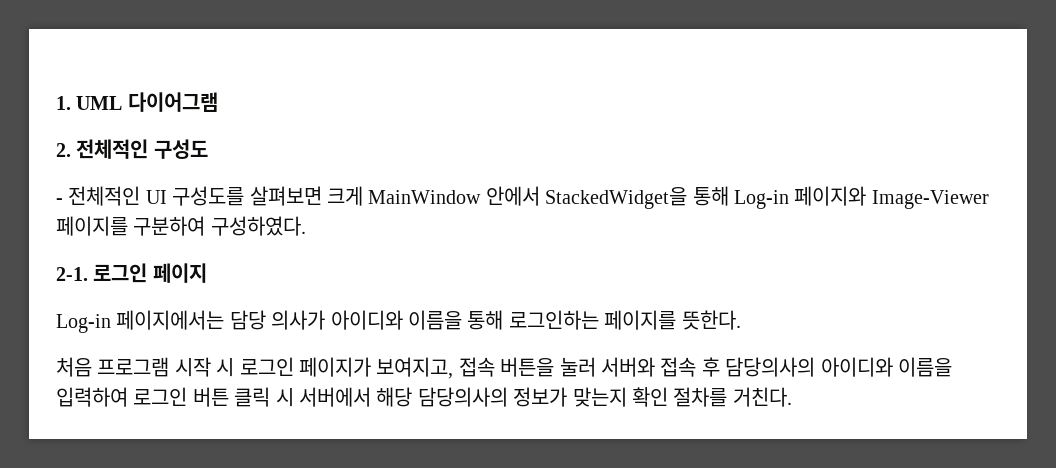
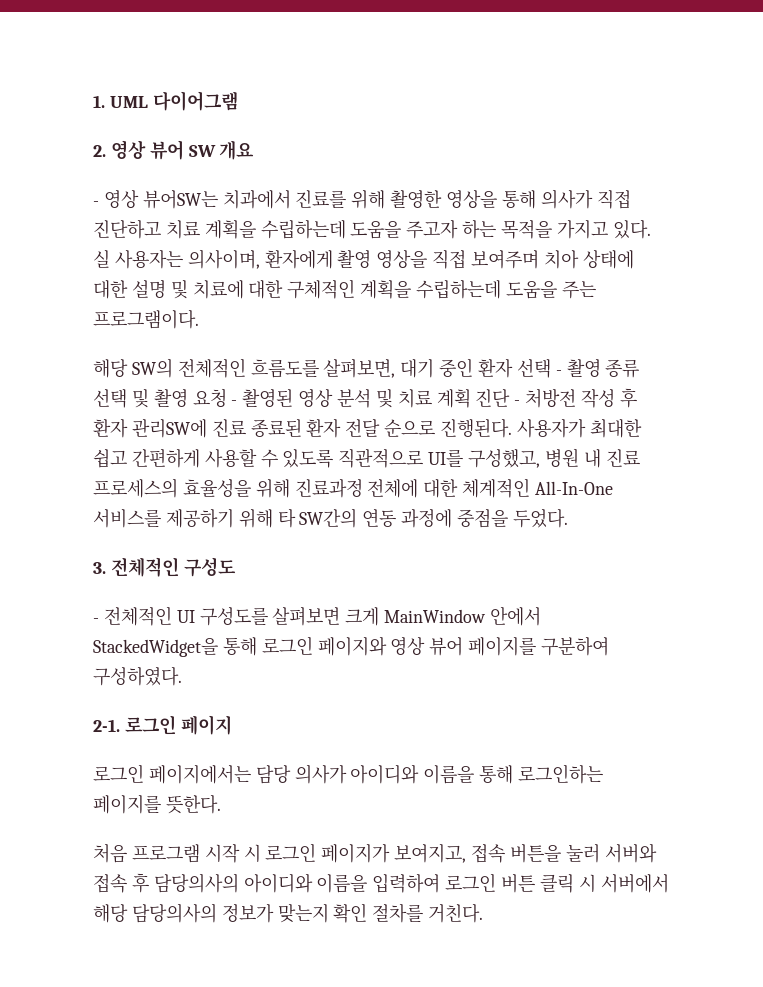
(71, 150) none -> [110,140,255,160] [93,189,631,209] [93,219,651,239] [93,249,634,269] [93,279,596,299] [93,309,199,329] [93,358,640,378] [93,388,637,408] [93,418,642,438] [93,448,640,468] [93,478,614,498] [93,508,568,528] [93,562,106,574] 영상 뷰어 SW 개요 // - 영상 뷰어SW는 치과에서 진료를 위해 촬영한 영상을 통해 의사가 직접 진단하고 치료 계획을 수립하는데 도움을 주고자 하는 목적을 가지고 있다. 실 사용자는 의사이며, 환자에게 촬영 영상을 직접 보여주며 치아 상태에 대한 설명 및 치료에 대한 구체적인 계획을 수립하는데 도움을 주는 프로그램이다. // 해당 SW의 전체적인 흐름도를 살펴보면, 대기 중인 환자 선택 - 촬영 종류 선택 및 촬영 요청 - 촬영된 영상 분석 및 치료 계획 진단 - 처방전 작성 후 환자 관리SW에 진료 종료된 환자 전달 순으로 진행된다. 사용자가 최대한 쉽고 간편하게 사용할 수 있도록 직관적으로 UI를 구성했고, 병원 내 진료 프로세스의 효율성을 위해 진료과정 전체에 대한 체계적인 All-In-One 서비스를 제공하기 위해 타 SW간의 연동 과정에 중점을 두었다. // 3.
[733,186,989,209] Log-in 페이지와 Image-Viewer -> [261,636,464,656] 로그인 페이지와 영상 뷰어
[56,314,111,333] Log-in -> [93,764,144,783] 로그인

